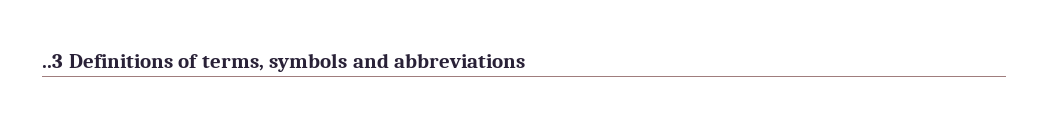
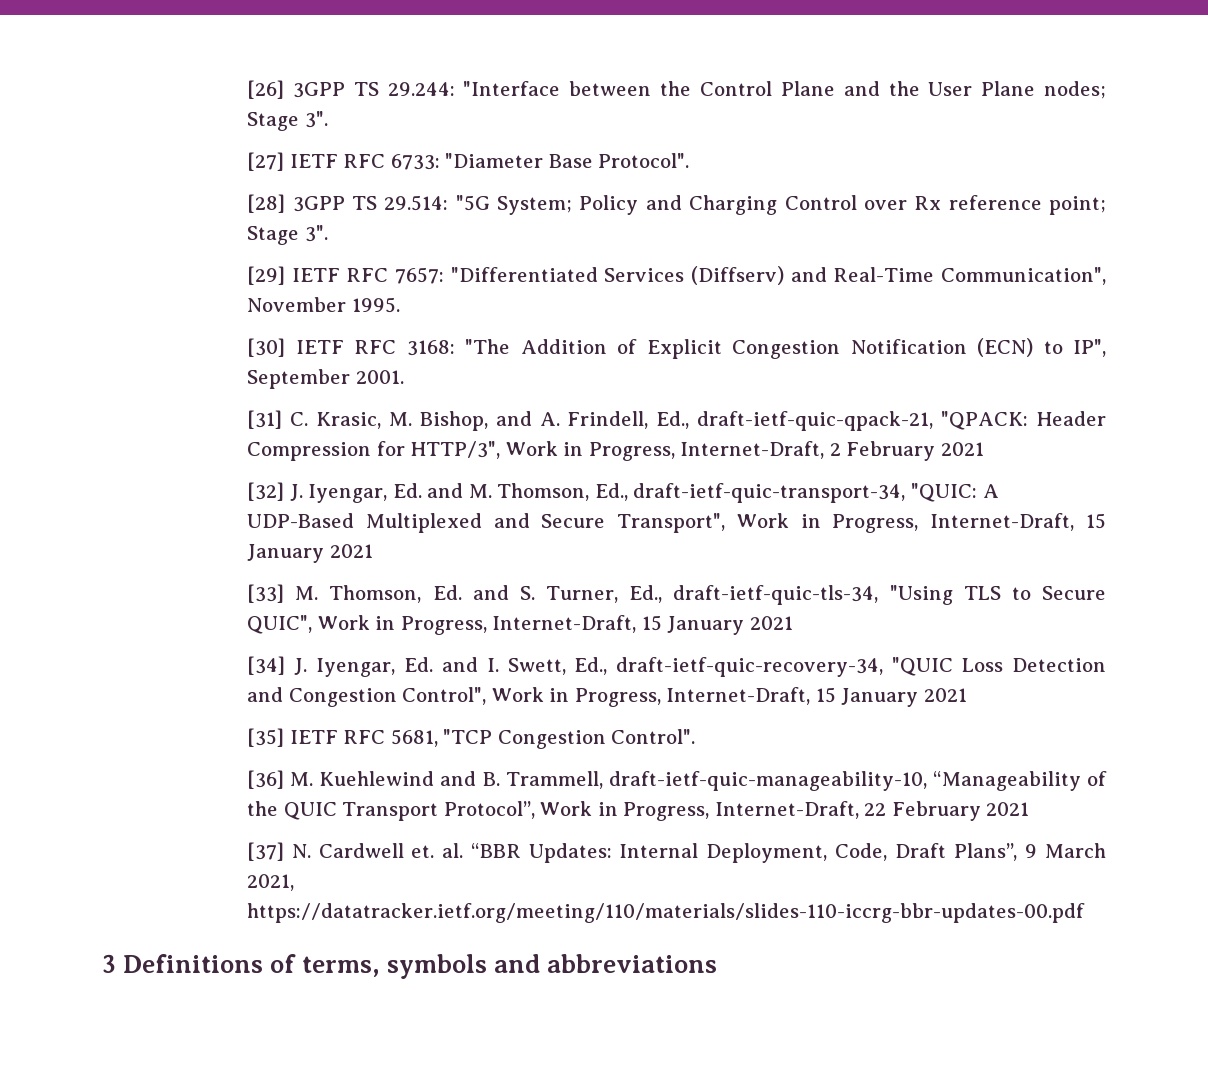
[42,54,63,68] ..3 -> [247,80,1106,99] [247,111,328,131] [247,152,690,171] [247,194,1106,215] [247,225,328,245] [247,266,1107,285] [247,297,400,313] [247,338,1107,359] [247,369,404,389] [247,410,1107,431] [247,441,984,461] [247,482,999,503] [247,513,1106,533] [247,544,373,563] [247,584,1107,605] [247,615,793,635] [247,656,1106,677] [247,687,967,707] [247,728,696,749] [247,770,1107,791] [247,801,1030,821] [247,842,1107,863] [247,874,295,891] [247,903,1086,923] [102,954,116,973] [26] 3GPP TS 29.244: "Interface between the Control Plane and the User Plane nodes; Stage 3". // [27] IETF RFC 6733: "Diameter Base Protocol". // [28] 3GPP TS 29.514: "5G System; Policy and Charging Control over Rx reference point; Stage 3". // [29] IETF RFC 7657: "Differentiated Services (Diffserv) and Real-Time Communication", November 1995. // [30] IETF RFC 3168: "The Addition of Explicit Congestion Notification (ECN) to IP", September 2001. // [31] C. Krasic, M. Bishop, and A. Frindell, Ed., draft-ietf-quic-qpack-21, "QPACK: Header Compression for HTTP/3", Work in Progress, Internet-Draft, 2 February 2021 // [32] J. Iyengar, Ed. and M. Thomson, Ed., draft-ietf-quic-transport-34, "QUIC: A UDP-Based Multiplexed and Secure Transport", Work in Progress, Internet-Draft, 15 January 2021 // [33] M. Thomson, Ed. and S. Turner, Ed., draft-ietf-quic-tls-34, "Using TLS to Secure QUIC", Work in Progress, Internet-Draft, 15 January 2021 // [34] J. Iyengar, Ed. and I. Swett, Ed., draft-ietf-quic-recovery-34, "QUIC Loss Detection and Congestion Control", Work in Progress, Internet-Draft, 15 January 2021 // [35] IETF RFC 5681, "TCP Congestion Control". // [36] M. Kuehlewind and B. Trammell, draft-ietf-quic-manageability-10, “Manageability of the QUIC Transport Protocol”, Work in Progress, Internet-Draft, 22 February 2021 // [37] N. Cardwell et. al. “BBR Updates: Internal Deployment, Code, Draft Plans”, 9 March 2021, https://datatracker.ietf.org/meeting/110/materials/slides-110-iccrg-bbr-updates-00.pdf // 3

